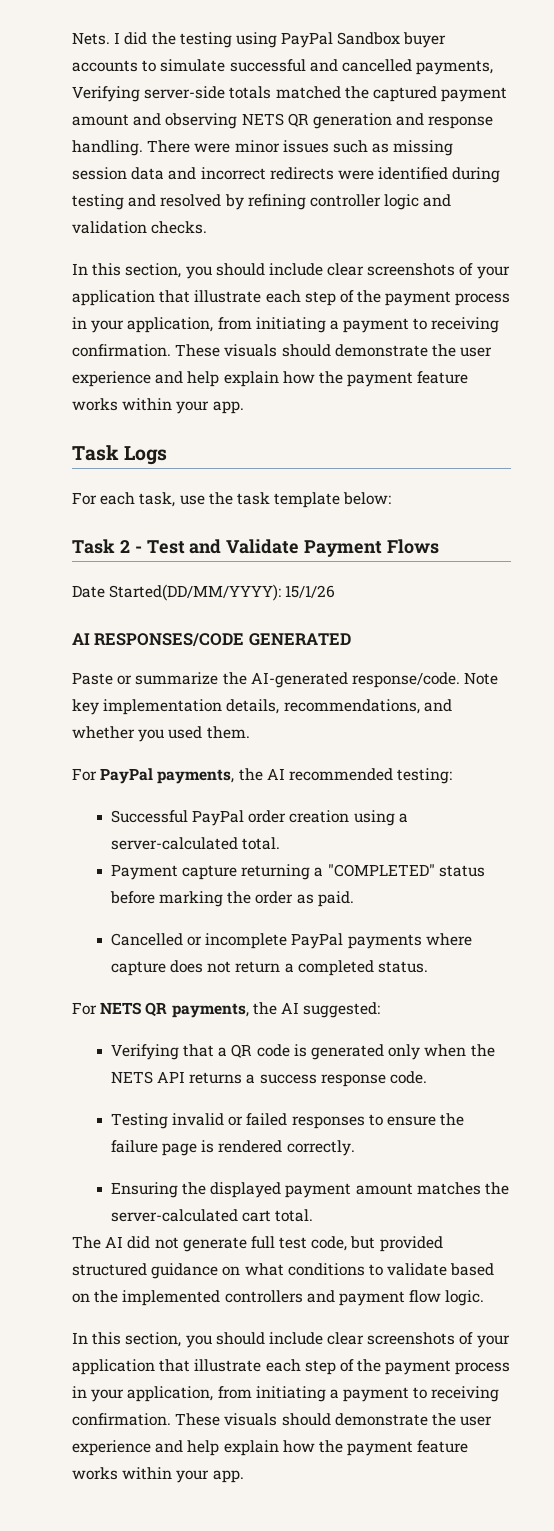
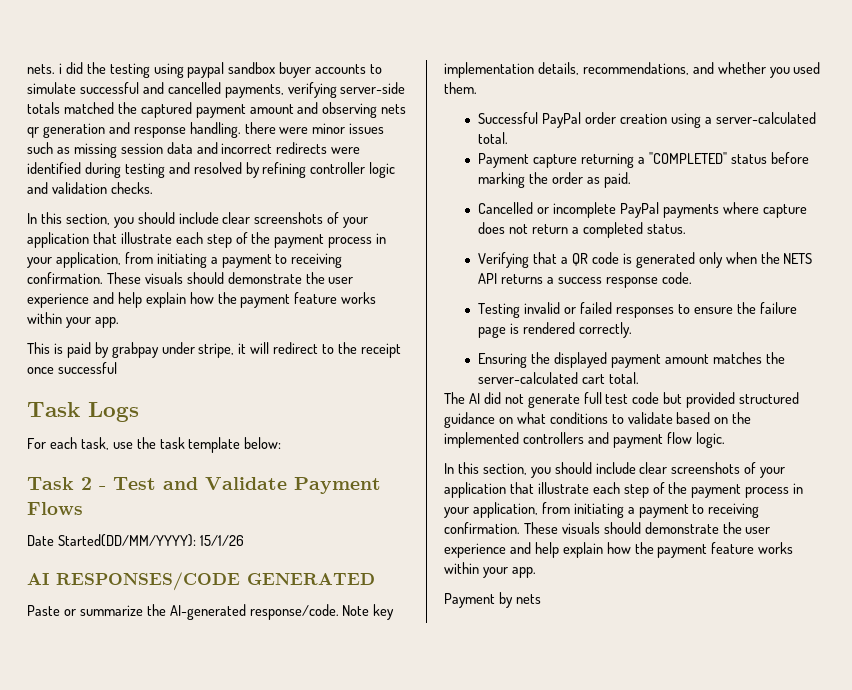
[72,32,121,45] Nets. I -> [27,63,62,74] nets. i
[281,32,401,48] PayPal Sandbox -> [187,62,276,78] paypal sandbox
[72,86,140,102] Verifying -> [287,82,337,98] verifying
[241,113,309,127] NETS QR -> [381,104,407,114] [27,127,39,138] nets qr
[147,140,191,153] There -> [244,122,276,134] there
(244, 407) none -> [27,342,401,358] [27,362,117,374] // This is paid by grabpay under stripe, it will redirect to the receipt once successful
[72,768,453,784] // For PayPal payments, the AI recommended testing: -> (477, 88) none
[72,1002,381,1018] // For NETS QR payments, the AI suggested: -> (686, 229) none
[311,1236,348,1251] code, -> [632,392,660,404] code
(244, 1476) none -> [444,592,541,608] // Payment by nets

